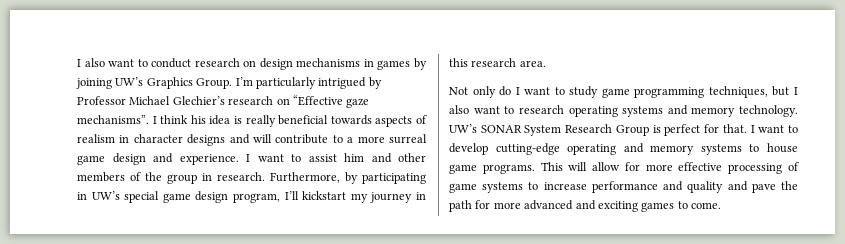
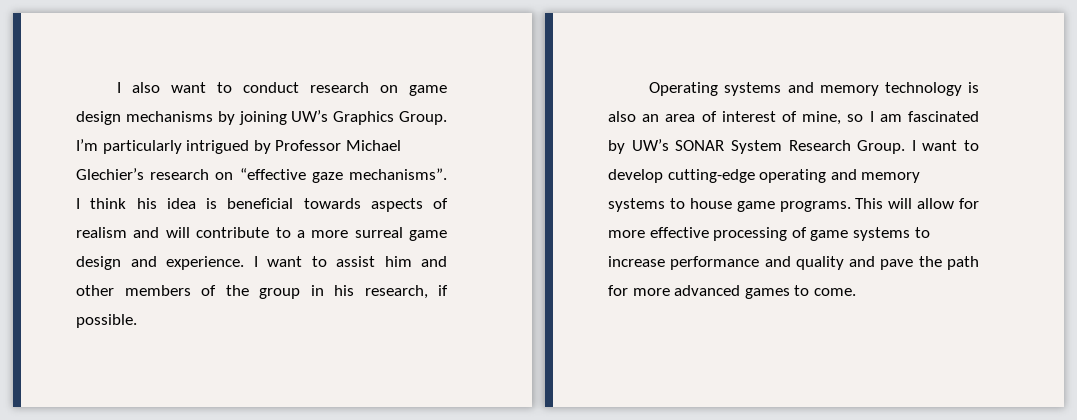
(257, 63) none -> [409,85,447,96] game
[363,59,411,70] in games -> (213, 116) none
[292,95,343,106] “Effective -> [239,168,306,180] “effective
[245,115,276,127] really -> (217, 203) none
[119,134,226,146] in character designs -> (127, 232) none
[217,172,426,184] [77,191,426,203] [449,58,546,67] [449,86,798,98] [449,105,798,117] [449,124,747,136] research. Furthermore, by participating in UW’s special game design program, I’ll kickstart my journey in this research area. // Not only do I want to study game programming techniques, but I also want to research operating systems and memory technology. UW’s SONAR System Research Group is perfect for that. -> [334,285,448,299] [76,314,137,328] [649,82,979,96] [608,111,979,125] [608,139,906,154] his research, if possible. // Operating systems and memory technology is also an area of interest of mine, so I am fascinated by UW’s SONAR System Research Group.
[575,200,638,212] and exciting -> (741, 290) none

